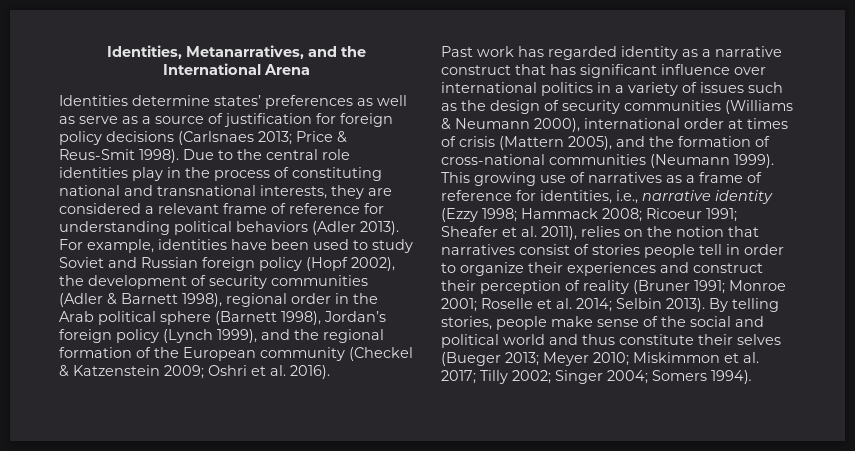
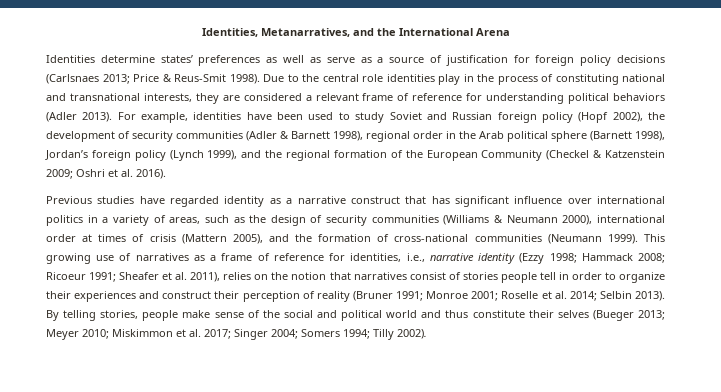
[260,347,345,361] community -> [481,150,543,161] Community
[441,46,544,57] Past work has -> [46,196,165,204] Previous studies have
[700,82,744,93] issues -> [169,217,201,224] areas,
[480,370,551,384] Tilly 2002; -> (231, 334) none
[711,370,752,384] 1994). -> [343,329,427,340] 1994; Tilly 2002).

